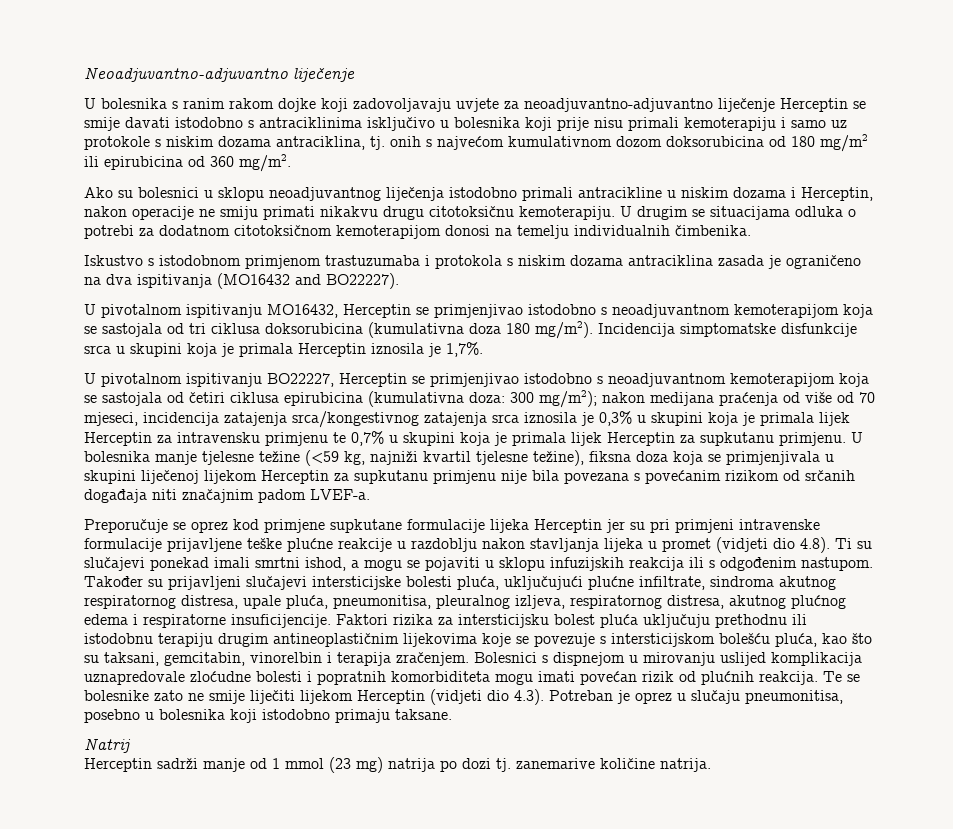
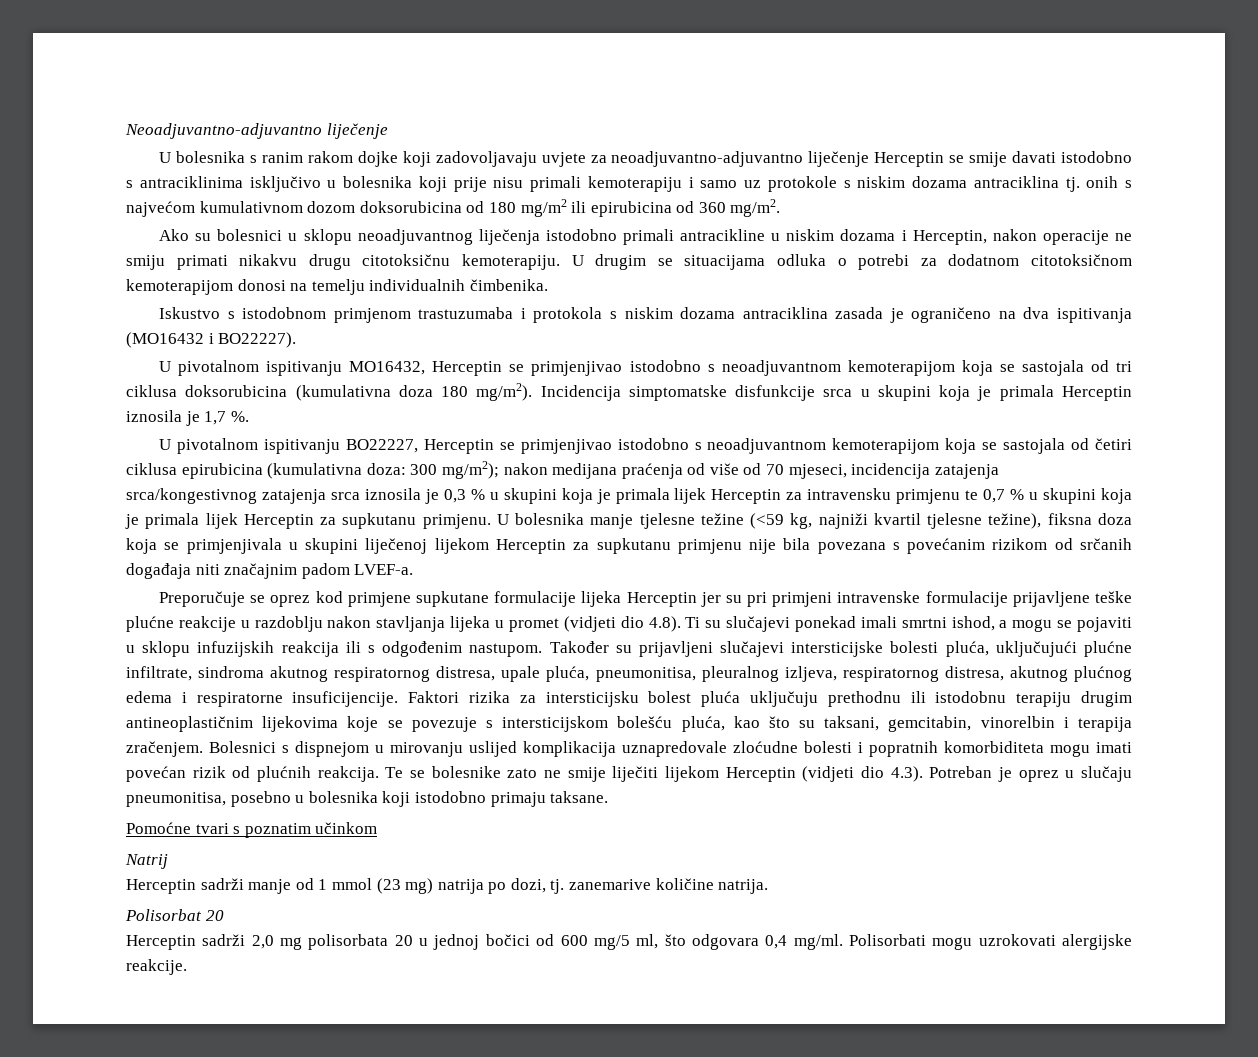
[276,136,365,150] antraciklina, -> [973,176,1059,188] antraciklina
[295,274,321,285] and -> [208,333,214,344] i
[446,342,483,357] 1,7%. -> [204,411,249,425] 1,7 %.
[599,411,632,426] 0,3% -> [443,489,485,503] 0,3 %
[351,431,384,446] 0,7% -> [983,489,1025,503] 0,7 %
(452, 714) none -> [126,822,378,838] // Pomoćne tvari s poznatim učinkom
[462,758,491,769] dozi -> [510,878,546,893] dozi,
(711, 765) none -> [125,909,224,921] [126,934,1133,950] [126,959,187,975] // Polisorbat 20 // Herceptin sadrži 2,0 mg polisorbata 20 u jednoj bočici od 600 mg/5 ml, što odgovara 0,4 mg/ml. Polisorbati mogu uzrokovati alergijske reakcije.

